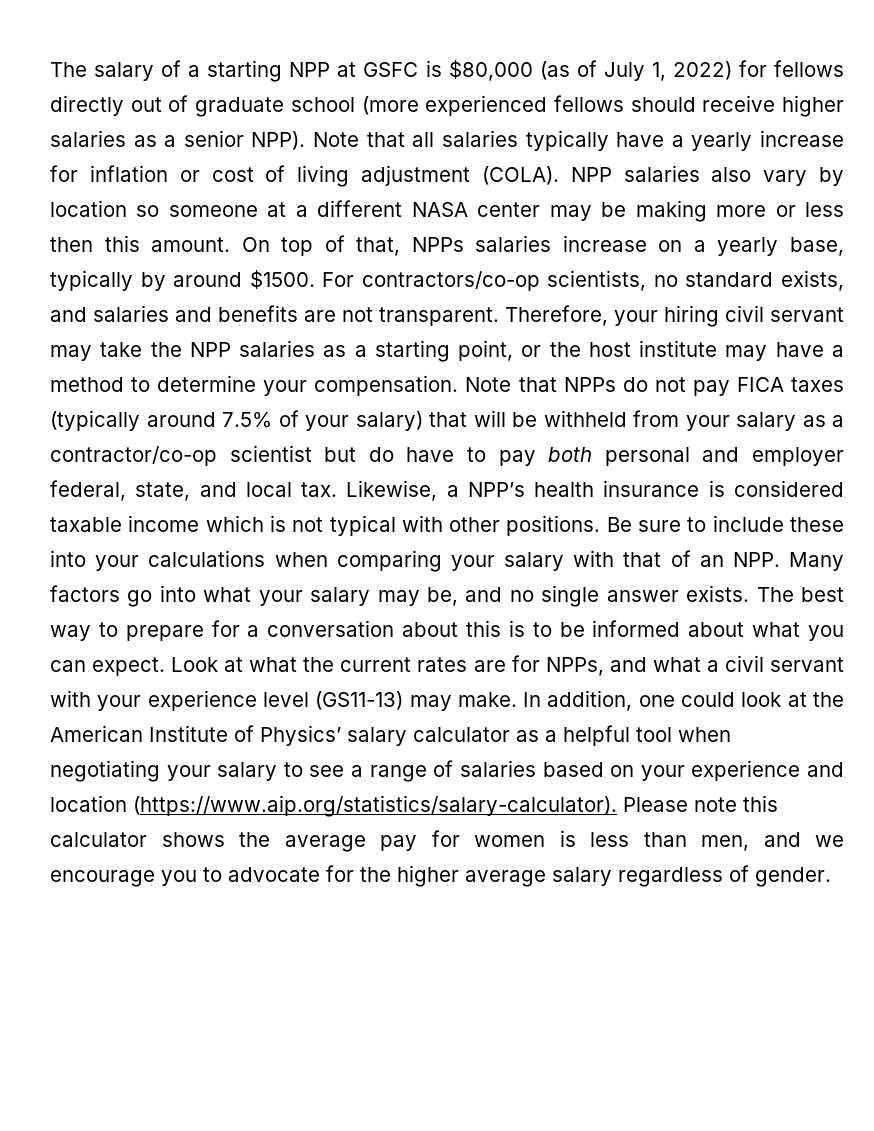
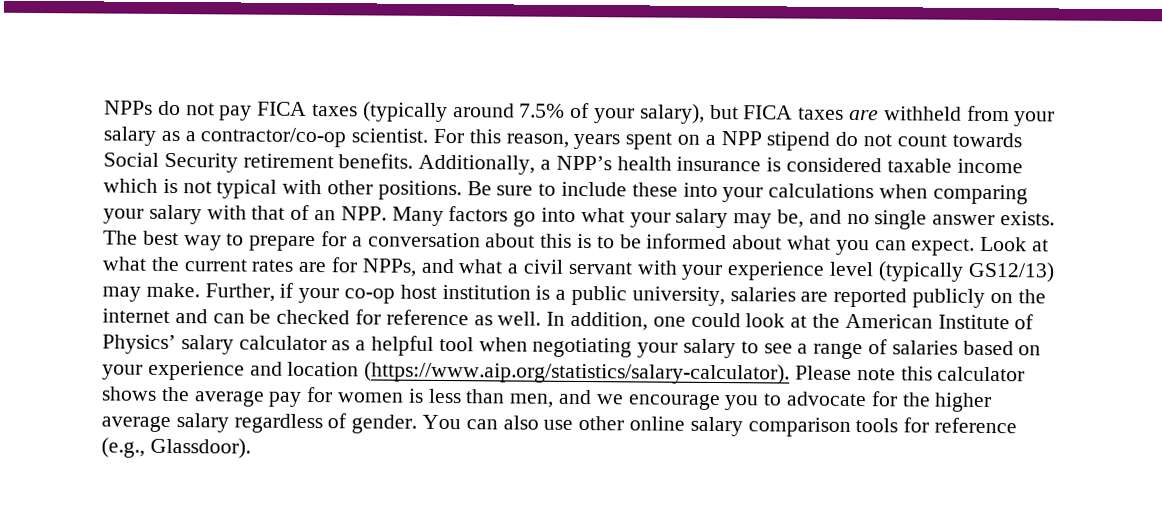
[50,60,844,82] [50,95,844,117] [50,130,845,151] [50,165,845,187] [50,200,844,222] [50,235,845,256] [50,270,844,291] [50,305,844,327] [50,340,844,362] [50,375,557,396] The salary of a starting NPP at GSFC is $80,000 (as of July 1, 2022) for fellows directly out of graduate school (more experienced fellows should receive higher salaries as a senior NPP). Note that all salaries typically have a yearly increase for inflation or cost of living adjustment (COLA). NPP salaries also vary by location so someone at a different NASA center may be making more or less then this amount. On top of that, NPPs salaries increase on a yearly base, typically by around $1500. For contractors/co-op scientists, no standard exists, and salaries and benefits are not transparent. Therefore, your hiring civil servant may take the NPP salaries as a starting point, or the host institute may have a method to determine your compensation. Note that -> (104, 107) none
[355,410,537,431] salary) that will be -> [639,103,880,124] salary), but FICA taxes are
[229,445,845,466] [50,480,438,501] scientist but do have to pay both personal and employer federal, state, and local tax. Likewise, -> [351,128,1022,151] [103,152,536,175] scientist. For this reason, years spent on a NPP stipend do not count towards Social Security retirement benefits. Additionally,
[315,691,517,711] (GS11-13) may make. -> [877,261,1055,283] [102,282,1046,308] [102,308,542,326] (typically GS12/13) may make. Further, if your co-op host institution is a public university, salaries are reported publicly on the internet and can be checked for reference as well.
(831, 877) none -> [422,414,1018,437] [101,437,251,459] You can also use other online salary comparison tools for reference (e.g., Glassdoor).

